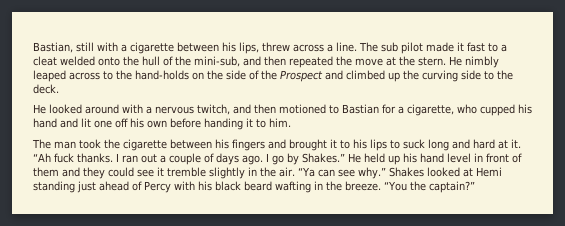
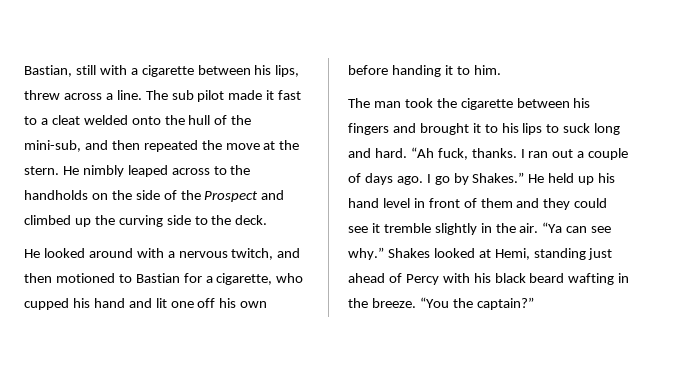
[135,70,189,80] hand-holds -> [24,190,88,200] handholds
[473,139,521,149] [33,153,74,163] hard at it. “Ah fuck -> [374,147,468,160] hard. “Ah fuck,
[475,167,502,177] Hemi -> [494,248,530,260] Hemi,

